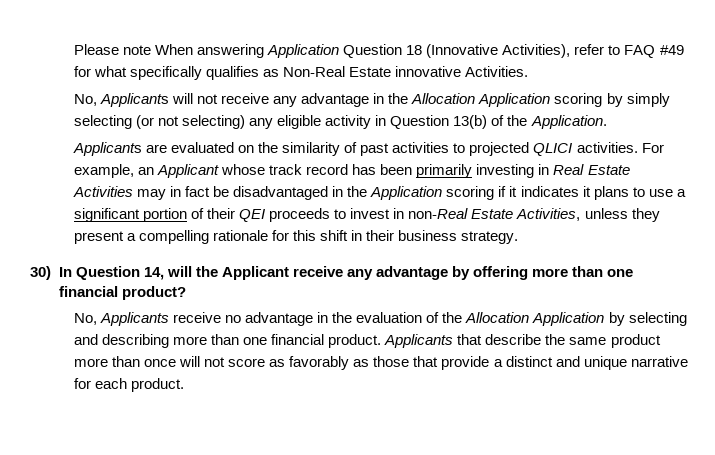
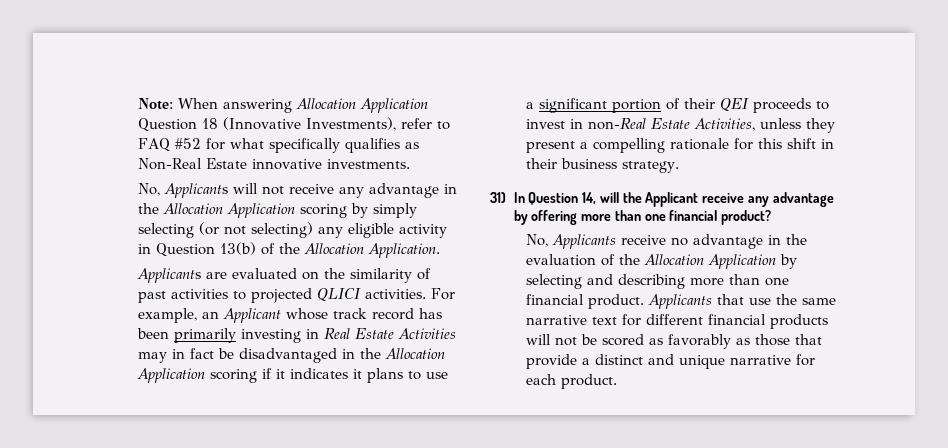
[73,44,151,55] Please note -> [137,98,173,110] Note:
(265, 51) none -> [295,98,356,109] Allocation
[502,44,571,58] Activities), -> [305,117,396,131] Investments),
[659,45,684,55] #49 -> [174,138,201,149] #52
[465,66,529,77] Activities. -> [326,159,410,169] investments.
(528, 120) none -> [303,243,364,254] Allocation
(368, 191) none -> [384,348,445,359] Allocation
[30,266,51,280] 30) -> [490,192,506,203] 31)
[485,334,542,345] describe -> [748,298,771,305] use
[610,334,661,348] [73,356,266,367] product more than once will not score -> [525,314,828,329] [525,334,644,346] narrative text for different financial products will not be scored

